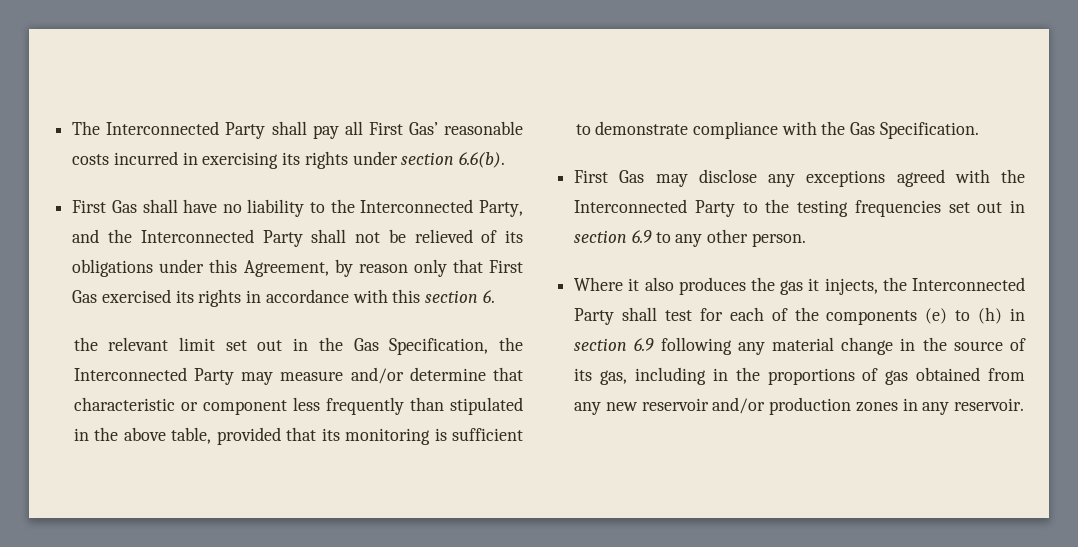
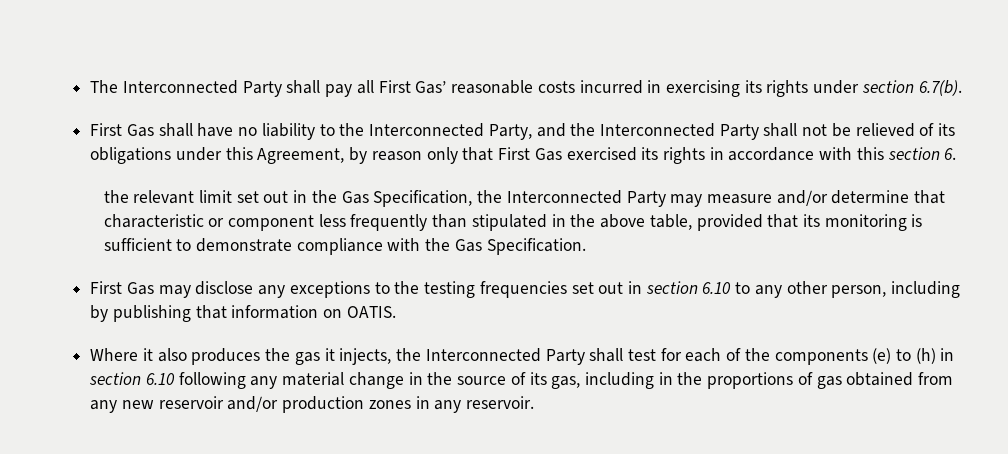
[459,152,506,168] 6.6(b). -> [918,80,962,96] 6.7(b).
[896,169,1025,187] [574,199,735,217] agreed with the Interconnected Party -> (370, 289) none
[631,230,652,243] 6.9 -> [702,282,732,294] 6.10
[751,233,806,247] person. -> [831,281,961,298] [90,305,396,322] person, including by publishing that information on OATIS.
[634,338,655,351] 6.9 -> [145,373,175,385] 6.10

